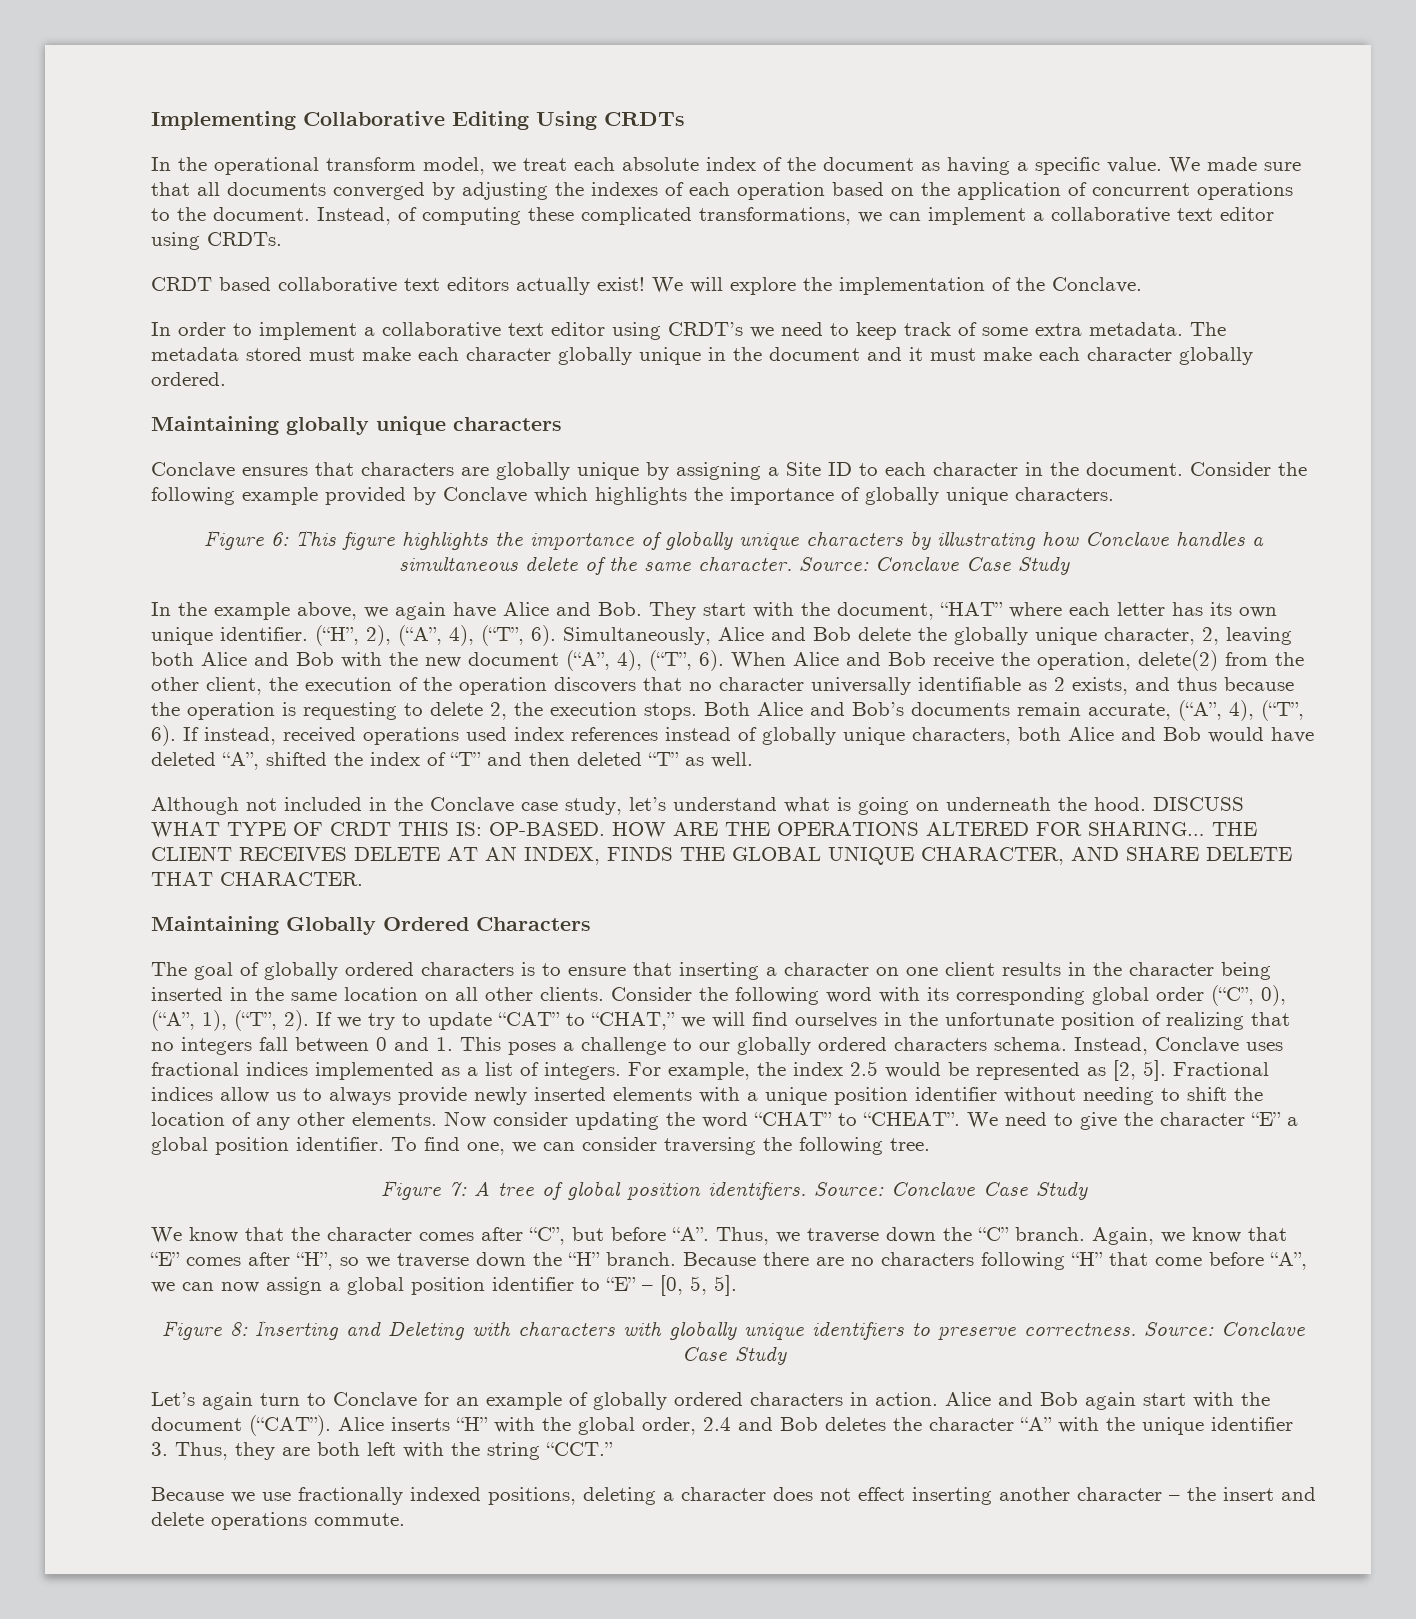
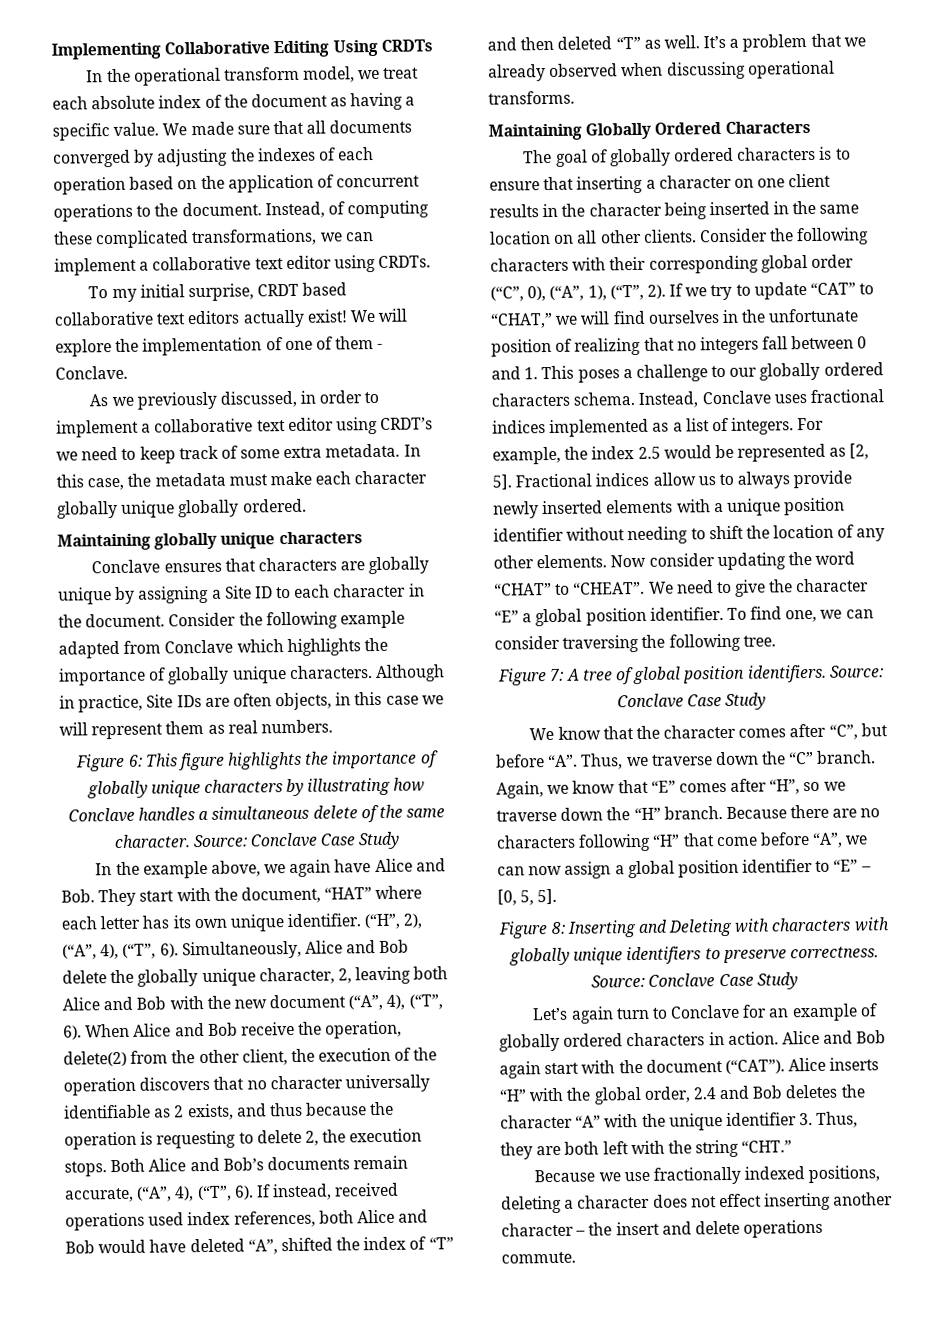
(282, 239) none -> [88,283,254,303] To my initial surprise,
[1016,277,1142,293] [151,322,171,336] the Conclave. // In -> [284,336,384,351] [55,365,128,380] [89,390,317,410] one of them - Conclave. // As we previously discussed, in
[1190,322,1226,336] [151,347,302,361] The metadata stored -> [403,444,421,457] [56,472,226,491] In this case, the metadata
[708,347,1172,361] in the document and it must make each character -> (176, 509) none
[325,487,436,505] provided by -> [58,640,162,659] adapted from
(1114, 494) none -> [374,664,445,683] [59,691,444,713] [59,719,333,740] Although in practice, Site IDs are often objects, in this case we will represent them as real numbers.
[571,727,1011,745] references instead of globally unique characters, -> [233,1210,316,1228] references,
[151,797,1244,815] [151,821,1257,838] [151,846,1292,865] [151,872,363,886] // Although not included in the Conclave case study, let’s understand what is going on underneath the hood. DISCUSS WHAT TYPE OF CRDT THIS IS: OP-BASED. HOW ARE THE OPERATIONS ALTERED FOR SHARING… THE CLIENT RECEIVES DELETE AT AN INDEX, FINDS THE GLOBAL UNIQUE CHARACTER, AND SHARE DELETE THAT CHARACTER. -> [703,33,866,52] [488,60,835,82] [488,90,575,105] It’s a problem that we already observed when discussing operational transforms.
[826,987,949,1003] word with its -> [490,256,647,272] characters with their
[546,1442,613,1456] “CCT.” -> [741,1140,793,1153] “CHT.”

